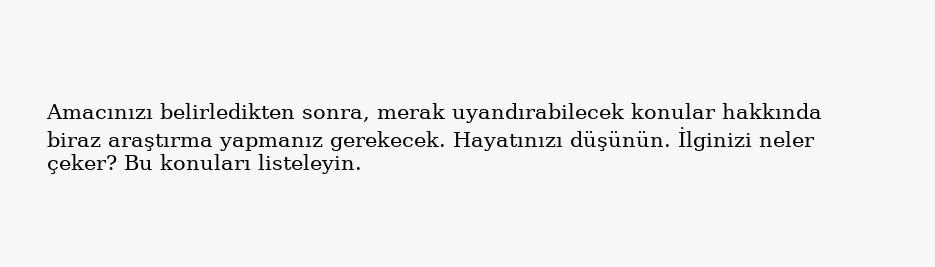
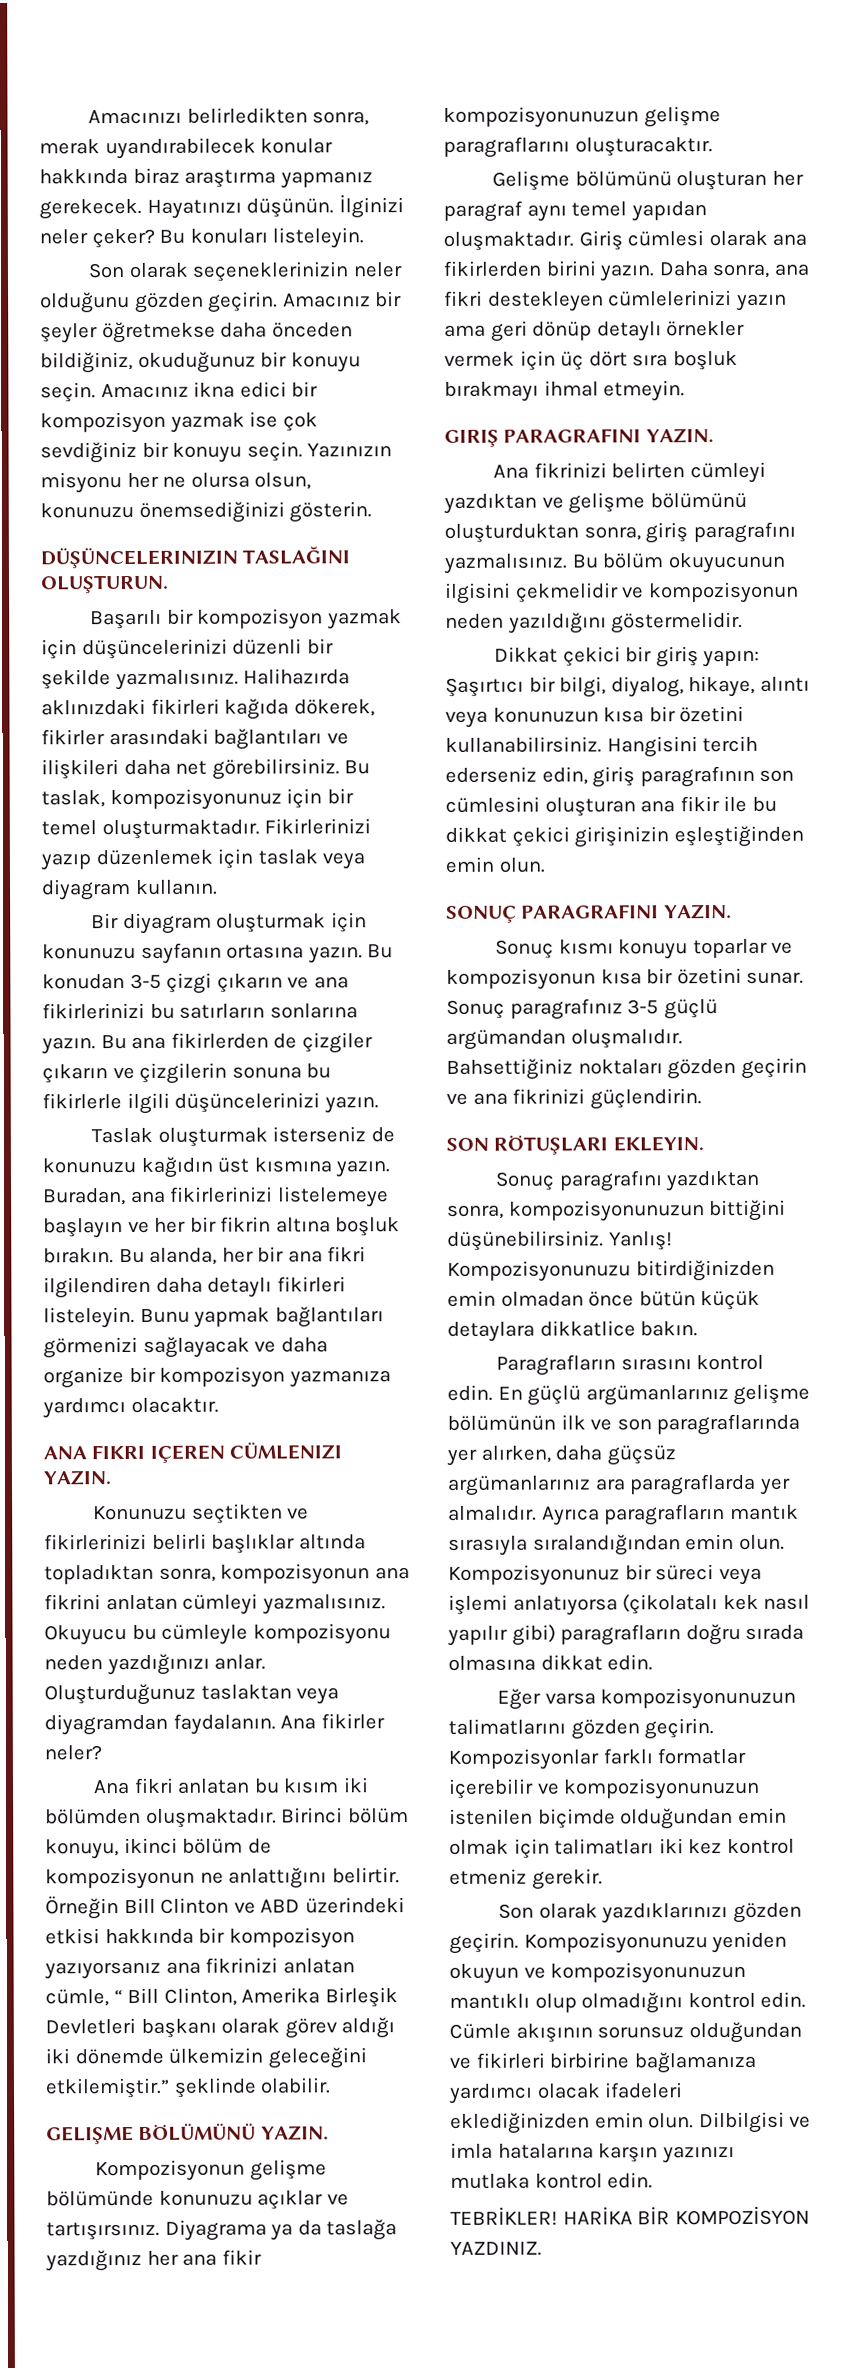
(362, 164) none -> [88,261,402,282] [40,291,403,314] [40,321,353,344] [40,351,361,374] [40,381,319,403] [40,411,318,434] [40,441,393,464] [40,472,312,494] [40,501,373,523] [40,546,351,569] [40,574,169,594] [90,608,402,630] [41,638,334,660] [41,668,351,691] [41,698,375,720] [41,728,349,750] [41,758,371,780] [41,788,354,811] [41,818,372,840] [40,848,366,871] [41,878,218,901] [91,912,367,935] [42,942,394,964] [42,972,349,994] [42,1002,358,1020] [41,1032,373,1055] [42,1062,332,1084] [42,1092,379,1114] [91,1126,395,1147] [42,1156,391,1178] [43,1186,389,1208] [43,1216,401,1239] [43,1246,367,1265] [43,1276,346,1299] [43,1306,384,1329] [43,1336,328,1359] [43,1366,391,1389] [42,1397,219,1419] [43,1442,343,1463] [43,1470,111,1486] [93,1503,310,1524] [44,1533,366,1554] [44,1563,410,1585] [44,1593,386,1615] [44,1623,391,1646] [44,1653,267,1676] [44,1683,340,1706] [44,1713,385,1736] [44,1745,102,1761] [93,1777,369,1795] [45,1807,409,1828] [45,1837,272,1860] [45,1867,400,1890] [45,1896,405,1920] [45,1927,355,1949] [44,1957,355,1980] [45,1987,398,2008] [45,2017,396,2039] [45,2047,367,2069] [45,2077,332,2099] [46,2123,329,2145] [95,2159,327,2182] [46,2190,349,2210] [46,2219,398,2241] [45,2249,262,2272] [443,106,721,128] [443,136,713,158] [492,170,804,191] [443,200,707,222] [443,230,808,251] [443,260,809,282] [444,289,787,312] [444,320,746,342] [444,350,738,371] [444,380,686,402] [444,428,714,447] [493,461,766,484] [443,492,747,514] [444,521,796,544] [443,552,785,574] [445,581,799,604] [445,611,744,634] [494,646,761,668] [445,675,810,698] [445,705,745,728] [445,735,759,758] [445,765,795,788] [445,795,777,817] [445,825,804,848] [445,856,545,873] [446,903,732,923] [495,938,794,960] [446,967,805,990] [446,998,718,1020] [446,1029,683,1050] [446,1057,807,1080] [446,1088,702,1110] [446,1135,704,1155] [495,1170,761,1192] [447,1199,787,1222] [447,1230,673,1251] [447,1259,775,1282] [447,1290,761,1311] [447,1320,699,1342] [496,1354,765,1376] [447,1383,811,1406] [447,1413,801,1436] [446,1445,676,1466] [447,1473,791,1496] [448,1504,799,1526] [448,1533,785,1556] [448,1564,762,1586] [448,1594,811,1616] [447,1623,805,1646] [448,1654,654,1671] [497,1687,797,1710] [448,1718,715,1740] [448,1747,747,1770] [448,1777,761,1800] [449,1807,787,1830] [449,1838,795,1859] [449,1868,603,1890] [498,1902,802,1924] [449,1931,788,1954] [449,1961,747,1984] [449,1991,807,2014] [449,2021,802,2044] [449,2051,756,2074] [448,2082,684,2104] [450,2111,812,2134] [450,2142,735,2164] [450,2172,654,2189] [450,2205,810,2226] [450,2241,542,2256] // Son olarak seçeneklerinizin neler olduğunu gözden geçirin. Amacınız bir şeyler öğretmekse daha önceden bildiğiniz, okuduğunuz bir konuyu seçin. Amacınız ikna edici bir kompozisyon yazmak ise çok sevdiğiniz bir konuyu seçin. Yazınızın misyonu her ne olursa olsun, konunuzu önemsediğinizi gösterin. // DÜŞÜNCELERINIZIN TASLAĞINI OLUŞTURUN. // Başarılı bir kompozisyon yazmak için düşüncelerinizi düzenli bir şekilde yazmalısınız. Halihazırda aklınızdaki fikirleri kağıda dökerek, fikirler arasındaki bağlantıları ve ilişkileri daha net görebilirsiniz. Bu taslak, kompozisyonunuz için bir temel oluşturmaktadır. Fikirlerinizi yazıp düzenlemek için taslak veya diyagram kullanın. // Bir diyagram oluşturmak için konunuzu sayfanın ortasına yazın. Bu konudan 3-5 çizgi çıkarın ve ana fikirlerinizi bu satırların sonlarına yazın. Bu ana fikirlerden de çizgiler çıkarın ve çizgilerin sonuna bu fikirlerle ilgili düşüncelerinizi yazın. // Taslak oluşturmak isterseniz de konunuzu kağıdın üst kısmına yazın. Buradan, ana fikirlerinizi listelemeye başlayın ve her bir fikrin altına boşluk bırakın. Bu alanda, her bir ana fikri ilgilendiren daha detaylı fikirleri listeleyin. Bunu yapmak bağlantıları görmenizi sağlayacak ve daha organize bir kompozisyon yazmanıza yardımcı olacaktır. // ANA FIKRI IÇEREN CÜMLENIZI YAZIN. // Konunuzu seçtikten ve fikirlerinizi belirli başlıklar altında topladıktan sonra, kompozisyonun ana fikrini anlatan cümleyi yazmalısınız. Okuyucu bu cümleyle kompozisyonu neden yazdığınızı anlar. Oluşturduğunuz taslaktan veya diyagramdan faydalanın. Ana fikirler neler? // Ana fikri anlatan bu kısım iki bölümden oluşmaktadır. Birinci bölüm konuyu, ikinci bölüm de kompozisyonun ne anlattığını belirtir. Örneğin Bill Clinton ve ABD üzerindeki etkisi hakkında bir kompozisyon yazıyorsanız ana fikrinizi anlatan cümle, “ Bill Clinton, Amerika Birleşik Devletleri başkanı olarak görev aldığı iki dönemde ülkemizin geleceğini etkilemiştir.” şeklinde olabilir. // GELIŞME BÖLÜMÜNÜ YAZIN. // Kompozisyonun gelişme bölümünde konunuzu açıklar ve tartışırsınız. Diyagrama ya da taslağa yazdığınız her ana fikir kompozisyonunuzun gelişme paragraflarını oluşturacaktır. // Gelişme bölümünü oluşturan her paragraf aynı temel yapıdan oluşmaktadır. Giriş cümlesi olarak ana fikirlerden birini yazın. Daha sonra, ana fikri destekleyen cümlelerinizi yazın ama geri dönüp detaylı örnekler vermek için üç dört sıra boşluk bırakmayı ihmal etmeyin. // GIRIŞ PARAGRAFINI YAZIN. // Ana fikrinizi belirten cümleyi yazdıktan ve gelişme bölümünü oluşturduktan sonra, giriş paragrafını yazmalısınız. Bu bölüm okuyucunun ilgisini çekmelidir ve kompozisyonun neden yazıldığını göstermelidir. // Dikkat çekici bir giriş yapın: Şaşırtıcı bir bilgi, diyalog, hikaye, alıntı veya konunuzun kısa bir özetini kullanabilirsiniz. Hangisini tercih ederseniz edin, giriş paragrafının son cümlesini oluşturan ana fikir ile bu dikkat çekici girişinizin eşleştiğinden emin olun. // SONUÇ PARAGRAFINI YAZIN. // Sonuç kısmı konuyu toparlar ve kompozisyonun kısa bir özetini sunar. Sonuç paragrafınız 3-5 güçlü argümandan oluşmalıdır. Bahsettiğiniz noktaları gözden geçirin ve ana fikrinizi güçlendirin. // SON RÖTUŞLARI EKLEYIN. // Sonuç paragrafını yazdıktan sonra, kompozisyonunuzun bittiğini düşünebilirsiniz. Yanlış! Kompozisyonunuzu bitirdiğinizden emin olmadan önce bütün küçük detaylara dikkatlice bakın. // Paragrafların sırasını kontrol edin. En güçlü argümanlarınız gelişme bölümünün ilk ve son paragraflarında yer alırken, daha güçsüz argümanlarınız ara paragraflarda yer almalıdır. Ayrıca paragrafların mantık sırasıyla sıralandığından emin olun. Kompozisyonunuz bir süreci veya işlemi anlatıyorsa (çikolatalı kek nasıl yapılır gibi) paragrafların doğru sırada olmasına dikkat edin. // Eğer varsa kompozisyonunuzun talimatlarını gözden geçirin. Kompozisyonlar farklı formatlar içerebilir ve kompozisyonunuzun istenilen biçimde olduğundan emin olmak için talimatları iki kez kontrol etmeniz gerekir. // Son olarak yazdıklarınızı gözden geçirin. Kompozisyonunuzu yeniden okuyun ve kompozisyonunuzun mantıklı olup olmadığını kontrol edin. Cümle akışının sorunsuz olduğundan ve fikirleri birbirine bağlamanıza yardımcı olacak ifadeleri eklediğinizden emin olun. Dilbilgisi ve imla hatalarına karşın yazınızı mutlaka kontrol edin. // TEBRİKLER! HARİKA BİR KOMPOZİSYON YAZDINIZ.

